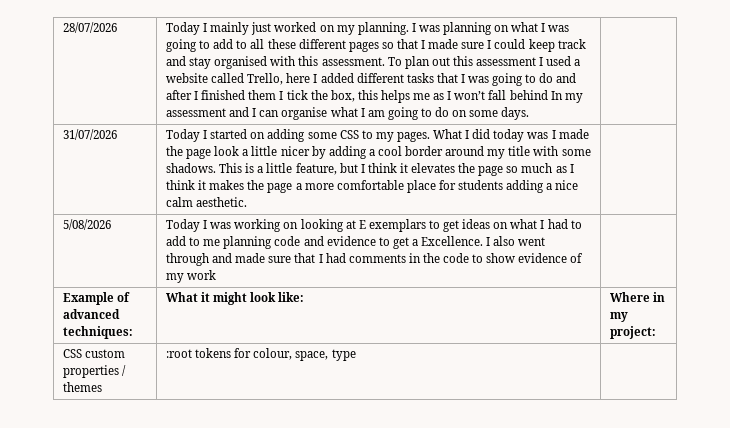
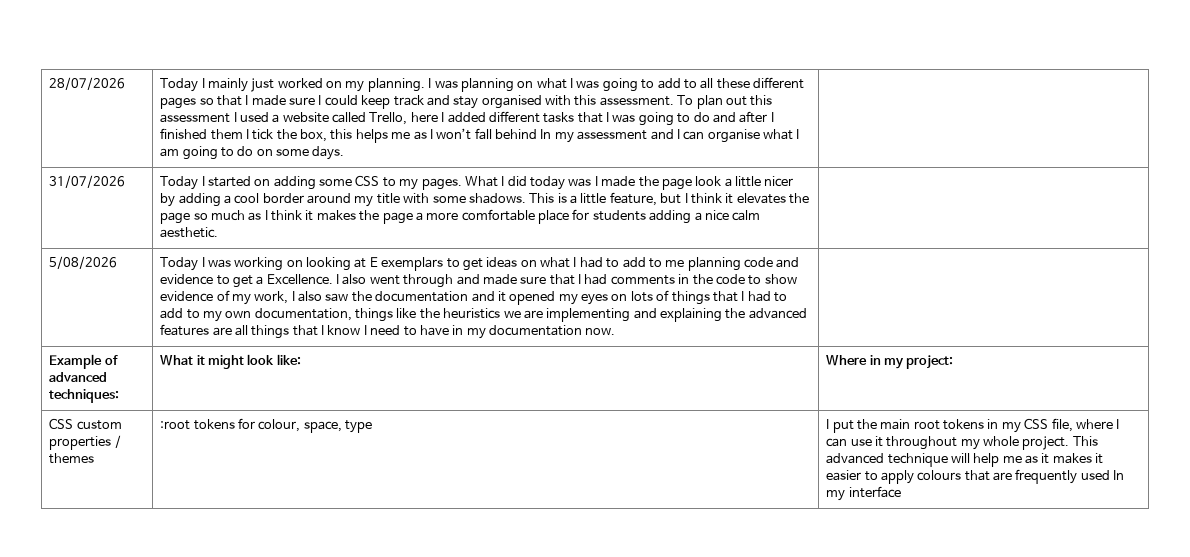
[187,270,217,280] work -> [254,290,788,305] [160,308,807,322] [160,324,616,339] work, I also saw the documentation and it opened my eyes on lots of things that I had to add to my own documentation, things like the heuristics we are implementing and explaining the advanced features are all things that I know I need to have in my documentation now.
(356, 355) none -> [826,418,1120,433] [826,436,1098,450] [826,453,1104,467] [826,469,1125,484] [826,486,901,501] I put the main root tokens in my CSS file, where I can use it throughout my whole project. This advanced technique will help me as it makes it easier to apply colours that are frequently used In my interface

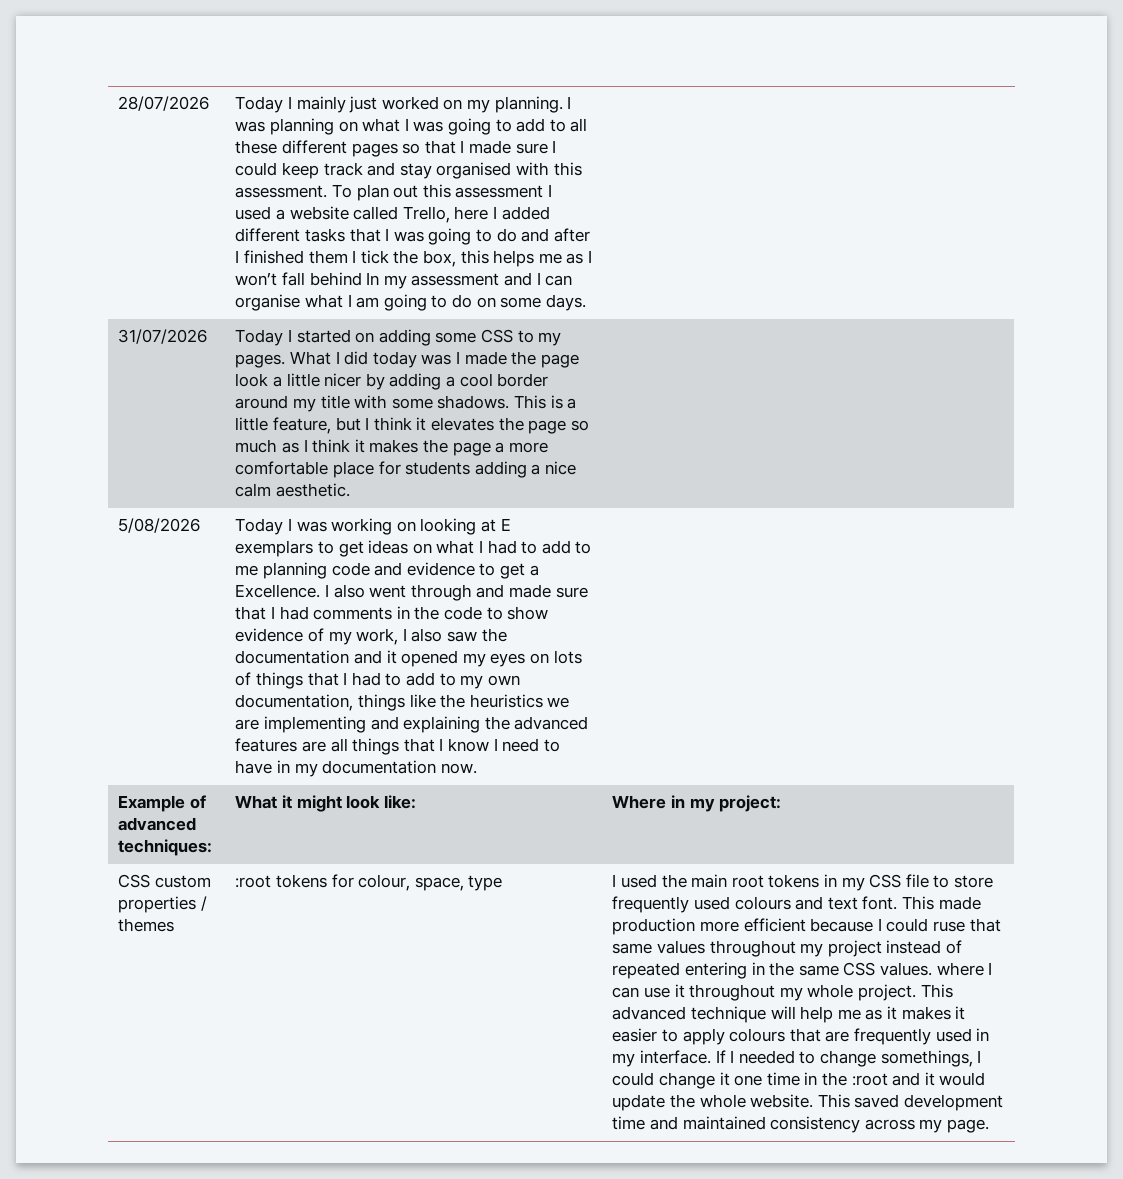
[832,420,854,433] put -> [621,874,658,888] used
[1051,418,1073,432] file, -> [905,874,993,888] [612,896,981,913] [612,918,1001,935] [612,940,962,957] [612,962,932,979] file to store frequently used colours and text font. This made production more efficient because I could ruse that same values throughout my project instead of repeated entering in the same CSS values.
[1113,470,1125,480] [826,486,901,501] In my interface -> [976,1028,990,1041] [612,1050,982,1067] [612,1072,986,1089] [612,1094,1003,1111] [612,1116,989,1133] in my interface. If I needed to change somethings, I could change it one time in the :root and it would update the whole website. This saved development time and maintained consistency across my page.

